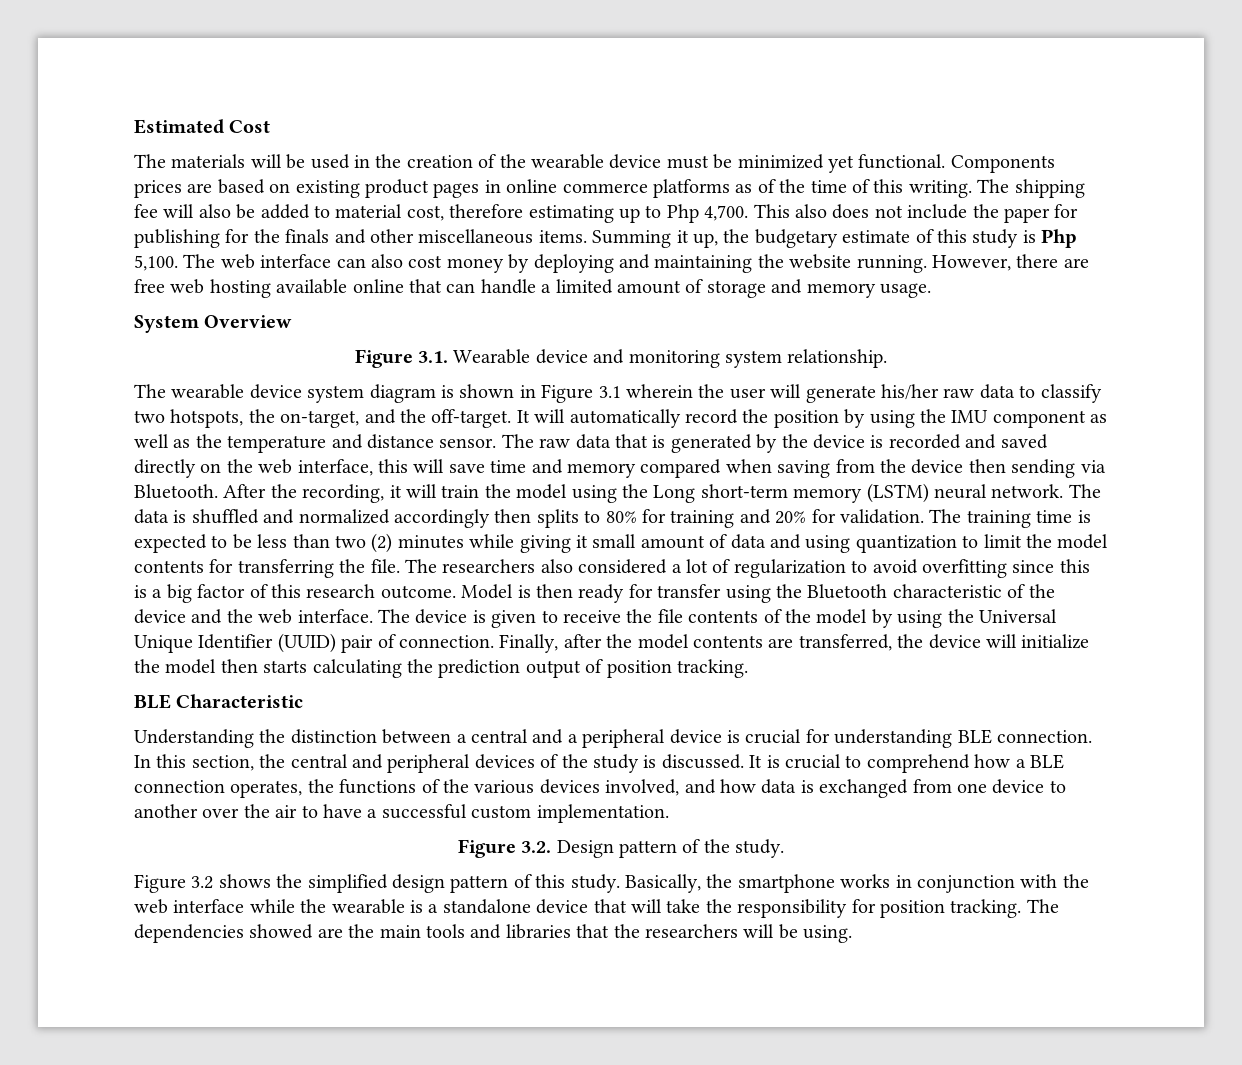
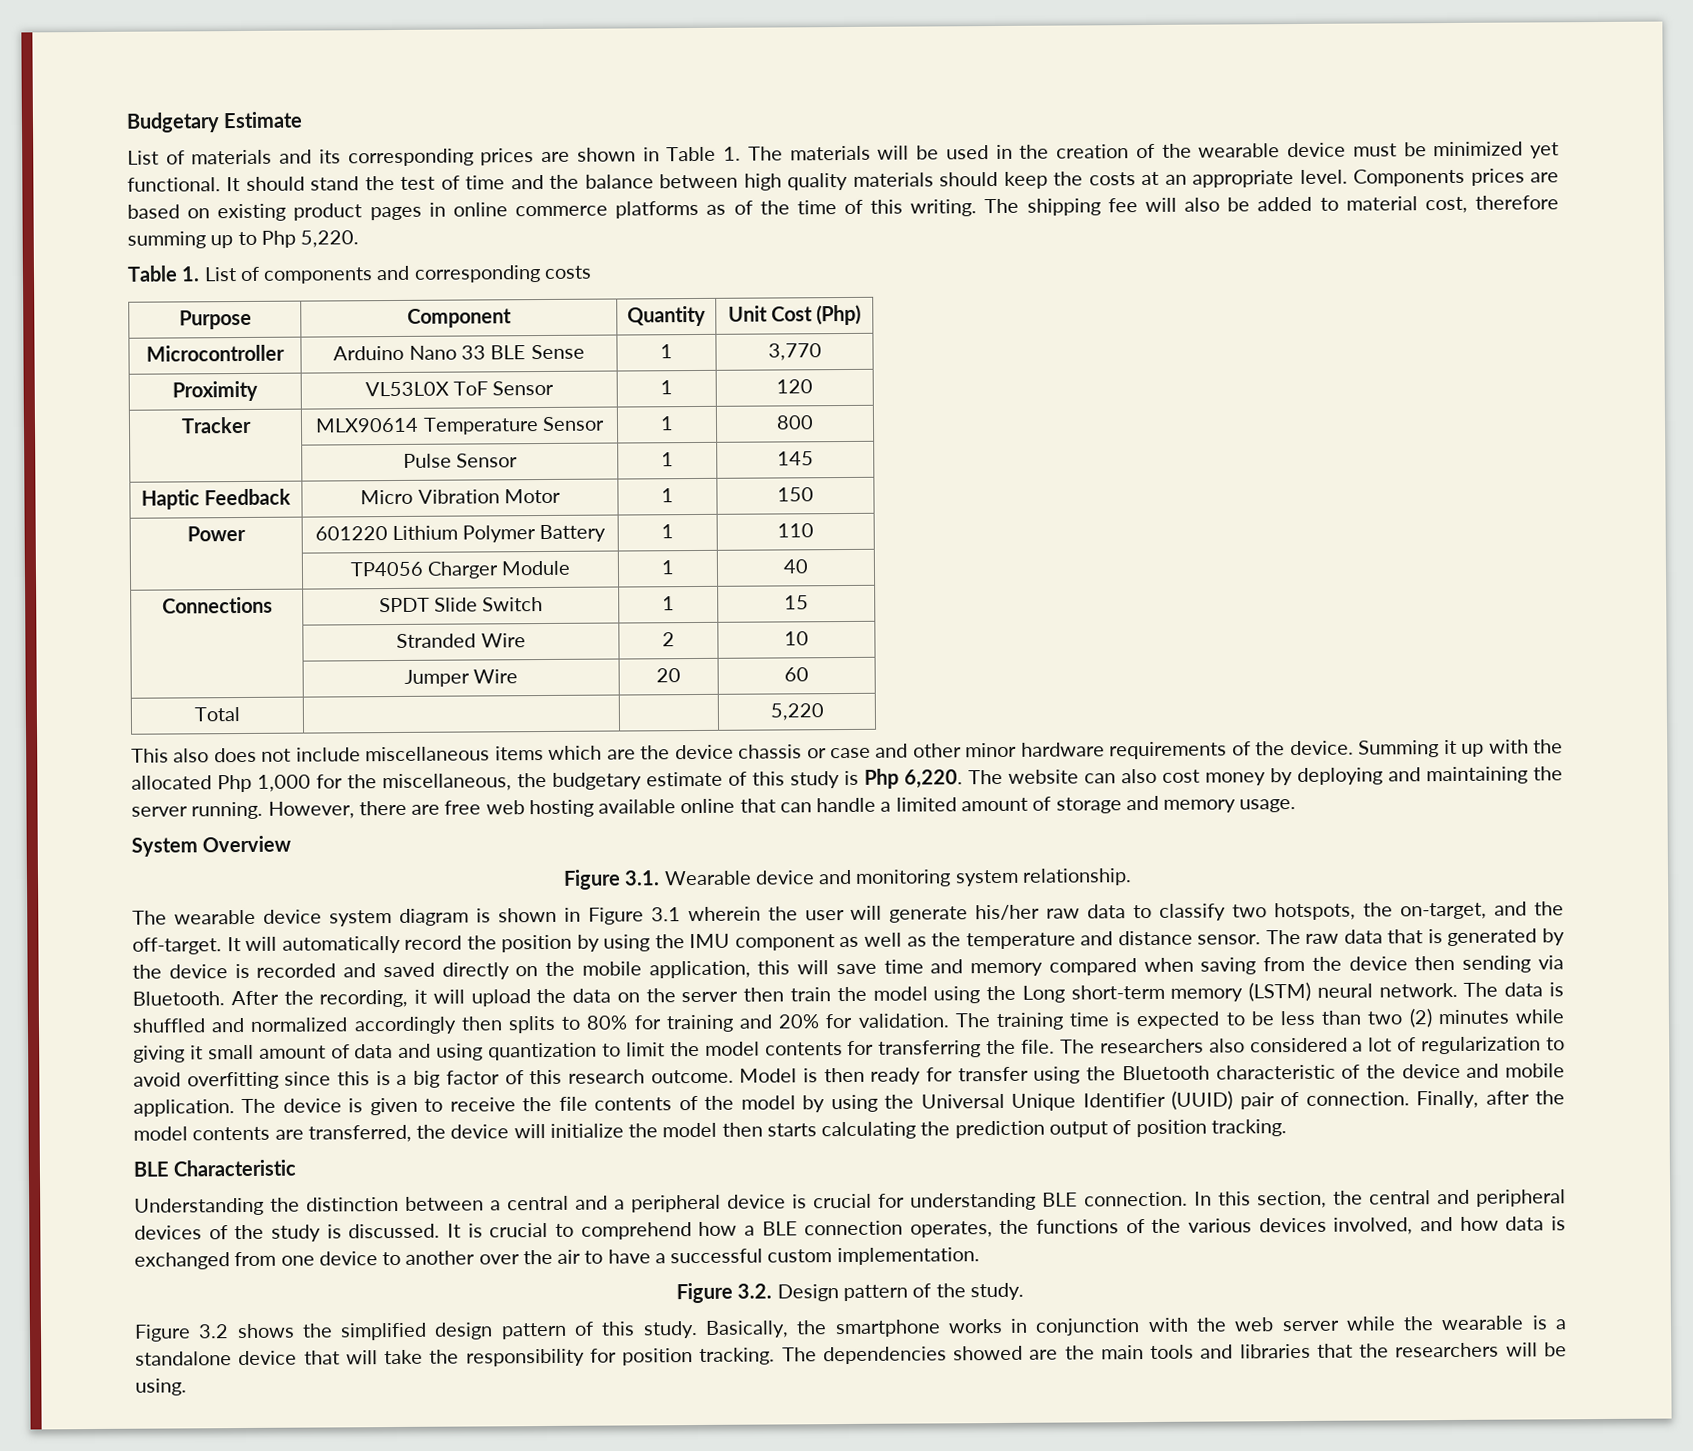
[134,119,271,134] Estimated Cost // -> [126,111,304,133] [127,146,742,167] Budgetary Estimate // List of materials and its corresponding prices are shown in Table 1.
(946, 161) none -> [226,169,1348,192] It should stand the test of time and the balance between high quality materials should keep the costs at an appropriate level.
[528,205,614,223] estimating -> [127,231,206,249] summing
[704,205,749,221] 4,700. -> [300,230,360,248] [127,265,592,284] [178,309,252,330] [407,308,512,328] [627,305,706,327] [727,304,862,326] [146,344,285,362] [333,344,585,361] [660,344,673,359] [767,343,822,361] [172,380,258,402] [364,380,555,397] [660,380,673,395] [776,379,813,394] [180,416,252,434] [315,416,605,435] [660,416,674,431] [776,415,814,430] [402,453,519,468] [661,452,674,467] [777,451,814,466] [140,488,292,510] [360,488,561,505] [661,488,674,503] [777,487,814,502] [187,525,246,542] [314,524,607,543] [661,524,674,539] [777,523,814,538] [349,560,571,579] [661,560,674,575] [783,559,808,574] [161,596,273,614] [378,597,544,613] [662,596,675,611] [784,595,809,610] [396,633,526,648] [662,632,675,647] [784,631,809,646] [403,669,519,687] [656,668,681,683] [784,667,809,682] [194,707,240,722] [769,703,824,721] 5,220. // Table 1. List of components and corresponding costs // Purpose | Component | Quantity | Unit Cost (Php) // Microcontroller | Arduino Nano 33 BLE Sense | 1 | 3,770 // Proximity | VL53L0X ToF Sensor | 1 | 120 // Tracker | MLX90614 Temperature Sensor | 1 | 800 // | Pulse Sensor | 1 | 145 // Haptic Feedback | Micro Vibration Motor | 1 | 150 // Power | 601220 Lithium Polymer Battery | 1 | 110 // | TP4056 Charger Module | 1 | 40 // Connections | SPDT Slide Switch | 1 | 15 // | Stranded Wire | 2 | 10 // | Jumper Wire | 20 | 60 // Total | | | 5,220 //
[972,204,1079,223] [134,229,718,248] the paper for publishing for the finals and other miscellaneous items. Summing it up, -> [365,739,1564,762] [131,773,512,793] miscellaneous items which are the device chassis or case and other minor hardware requirements of the device. Summing it up with the allocated Php 1,000 for the miscellaneous,
[134,254,332,271] 5,100. The web interface -> [904,769,1079,789] 6,220. The website
[789,254,852,269] website -> [131,806,188,817] server
[258,459,373,476] web interface, -> [581,960,751,979] mobile application,
(437, 491) none -> [470,987,785,1007] upload the data on the server then
[226,609,373,624] the web interface. -> [1505,1063,1565,1078] [133,1099,235,1117] mobile application.
[173,899,245,913] interface -> [1281,1320,1340,1332] server

